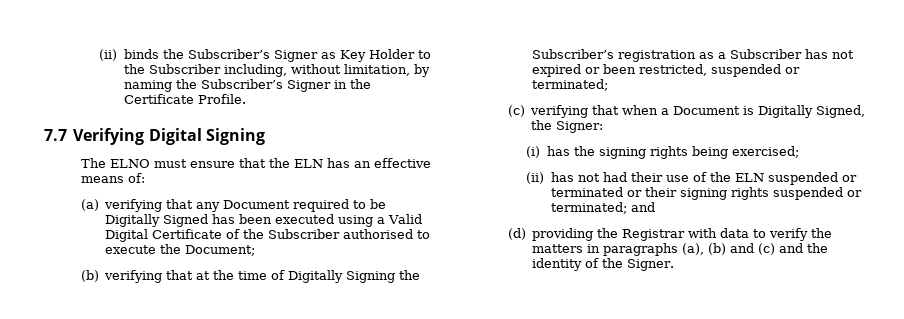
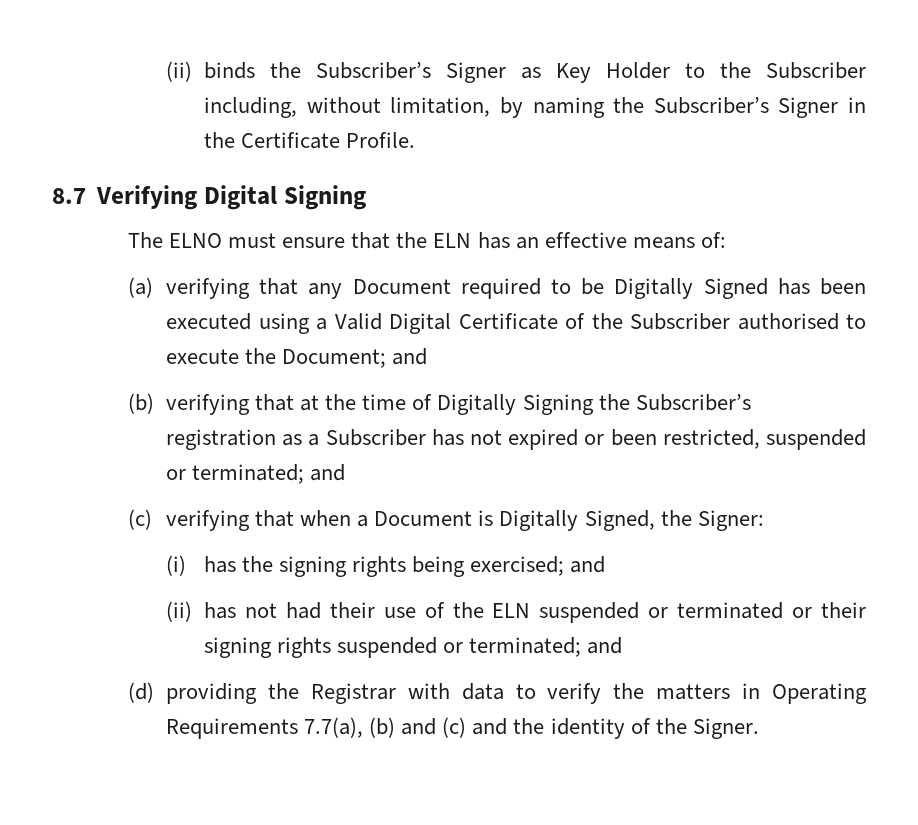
[44,129,67,141] 7.7 -> [52,188,86,204] 8.7
(256, 250) none -> [392,348,428,365] and
(609, 85) none -> [310,464,346,481] and
(799, 152) none -> [570,556,606,573] and
[603,243,705,256] paragraphs (a), -> [772,683,867,704] [166,717,364,739] Operating Requirements 7.7(a),

